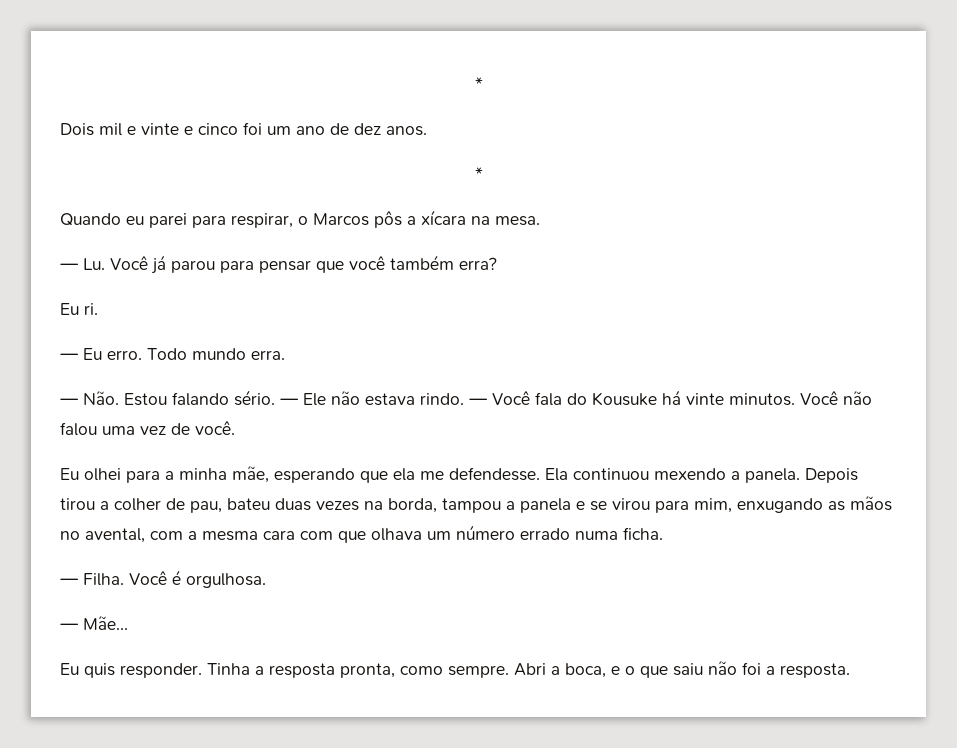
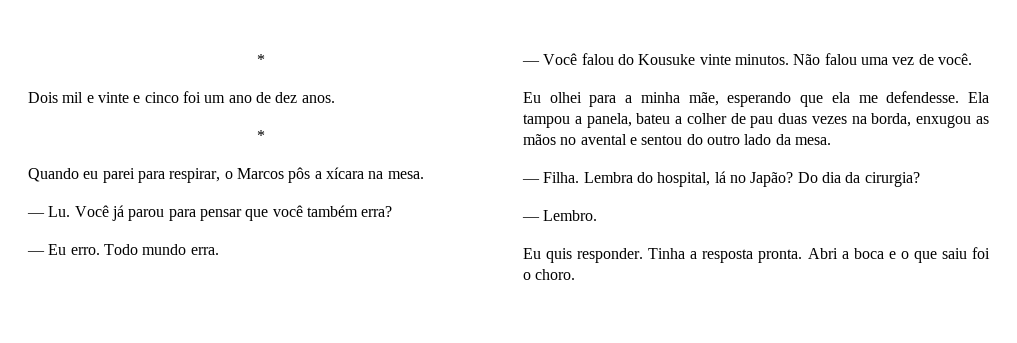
[60,303,98,315] // Eu ri. -> (393, 211) none
[83,390,562,406] Não. Estou falando sério. — Ele não estava rindo. — Você fala -> [543,53,614,65] Você falou
[662,390,681,405] há -> (696, 59) none
[800,391,872,405] Você não -> [793,54,821,65] Não
[573,468,858,483] [60,498,95,510] continuou mexendo a panela. Depois tirou -> [523,113,671,128] tampou a panela, bateu
[190,498,270,513] pau, bateu -> [750,116,774,128] pau
[442,496,892,513] [60,525,663,543] [60,570,266,588] [60,616,128,630] tampou a panela e se virou para mim, enxugando as mãos no avental, com a mesma cara com que olhava um número errado numa ficha. // — Filha. Você é orgulhosa. // — Mãe… -> [916,115,989,128] [523,134,831,145] [522,171,920,187] [522,210,598,221] enxugou as mãos no avental e sentou do outro lado da mesa. // — Filha. Lembra do hospital, lá no Japão? Do dia da cirurgia? // — Lembro.
[340,663,509,678] pronta, como sempre. -> [758,249,803,263] pronta.
[565,663,606,678] boca, -> [853,248,884,259] boca
[708,661,850,678] não foi a resposta. -> [971,247,990,259] [523,269,576,280] foi o choro.

